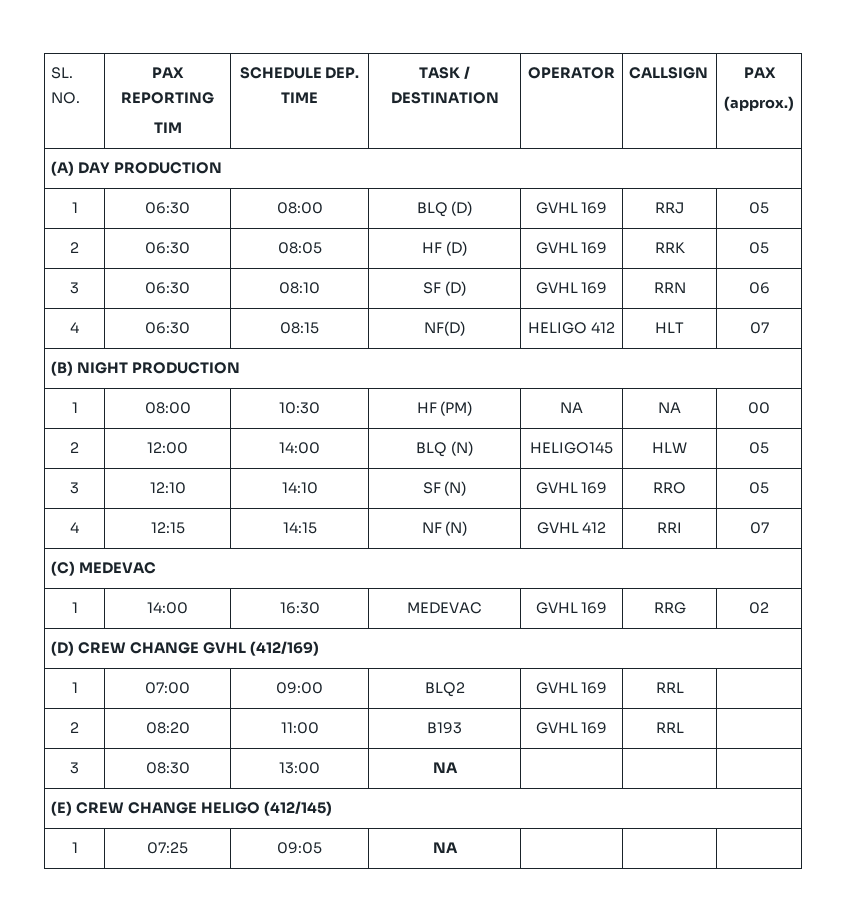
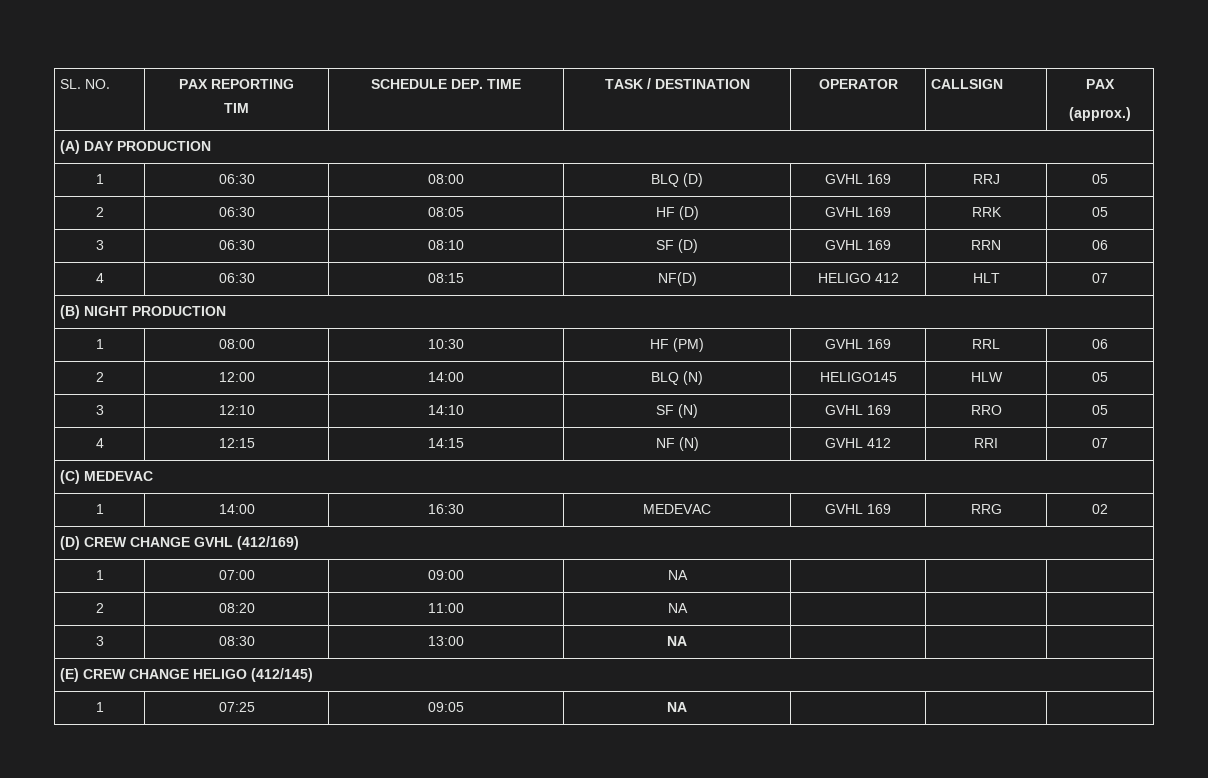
[560,402,583,413] [658,402,681,413] [748,402,770,414] NA | NA | 00 -> [825,339,891,349] [972,339,1000,349] [1092,339,1108,349] GVHL 169 | RRL | 06
[424,682,465,697] [535,682,608,694] [655,682,684,693] BLQ2 | GVHL 169 | RRL -> [667,570,688,580] NA | |
[427,722,462,734] [535,722,608,734] [655,722,684,733] B193 | GVHL 169 | RRL -> [667,603,688,613] NA | |

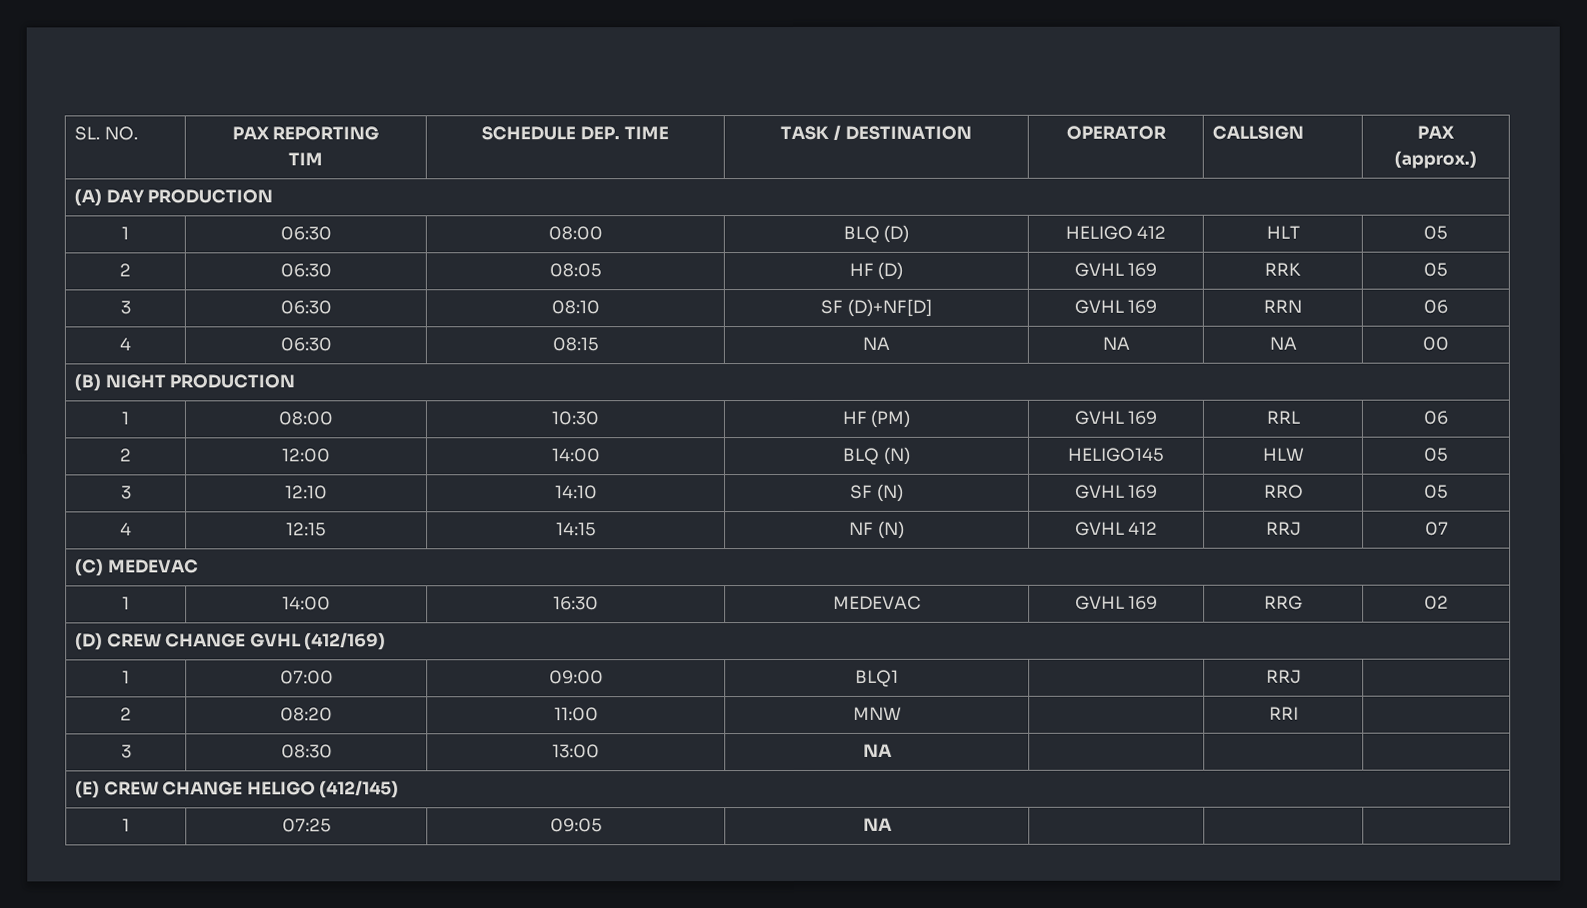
[825,174,891,184] [972,174,1000,184] GVHL 169 | RRJ -> [1064,225,1167,240] [1265,225,1300,239] HELIGO 412 | HLT
[678,239,698,253] (D) -> [846,298,932,317] (D)+NF[D]
[657,272,697,286] [817,273,899,283] [972,273,1000,283] [1092,273,1108,283] NF(D) | HELIGO 412 | HLT | 07 -> [862,336,890,350] [1101,336,1130,350] [1268,336,1297,350] [1422,336,1449,351] NA | NA | NA | 00
[974,438,998,448] RRI -> [1265,521,1302,536] RRJ
[667,570,688,580] NA | | -> [855,669,899,687] [1265,669,1302,684] BLQ1 | | RRJ
[667,603,688,613] NA | | -> [852,706,902,720] [1268,706,1299,720] MNW | | RRI

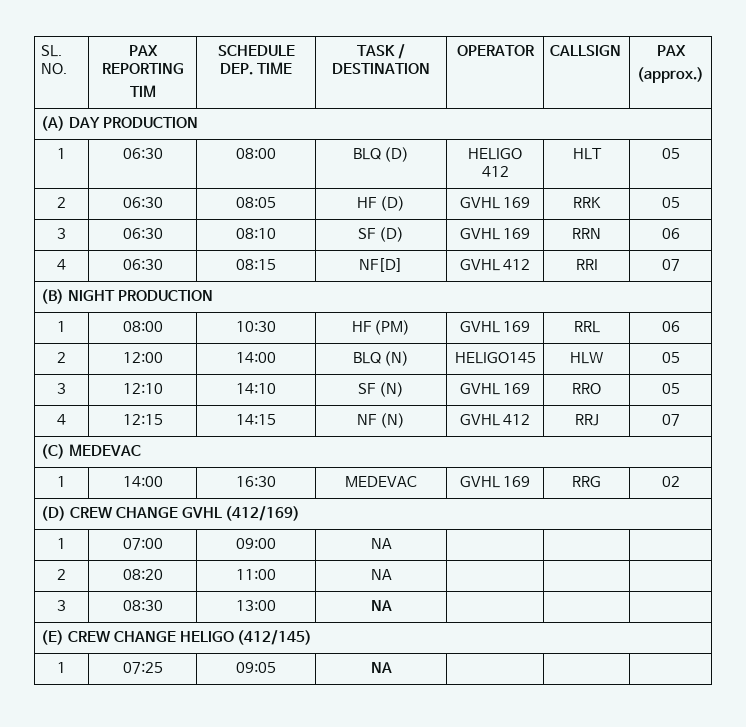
[846,298,932,317] (D)+NF[D] -> [378,227,404,242] (D)
[862,336,890,350] [1101,336,1130,350] [1268,336,1297,350] [1422,336,1449,351] NA | NA | NA | 00 -> [359,258,403,272] [459,259,531,271] [575,259,598,270] [661,259,680,271] NF[D] | GVHL 412 | RRI | 07
[855,669,899,687] [1265,669,1302,684] BLQ1 | | RRJ -> [370,538,392,549] NA | |
[852,706,902,720] [1268,706,1299,720] MNW | | RRI -> [370,569,392,580] NA | |

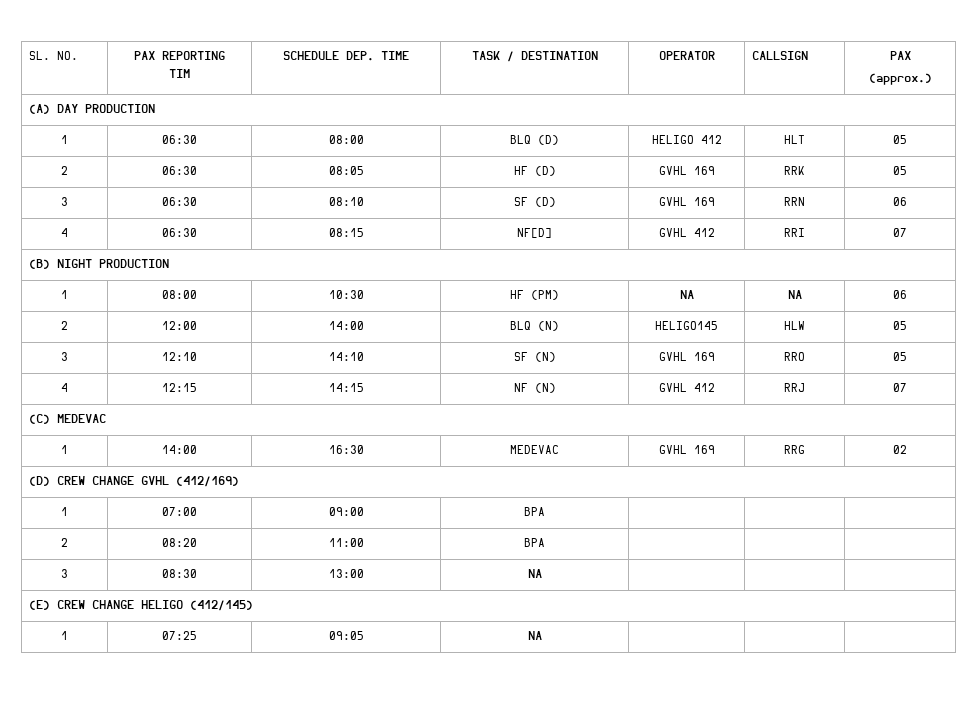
[459,321,531,333] [573,321,600,333] GVHL 169 | RRL -> [679,290,694,299] [787,290,802,299] NA | NA
[370,538,392,549] NA -> [524,507,545,516] BPA
[370,569,392,580] NA -> [524,538,545,547] BPA

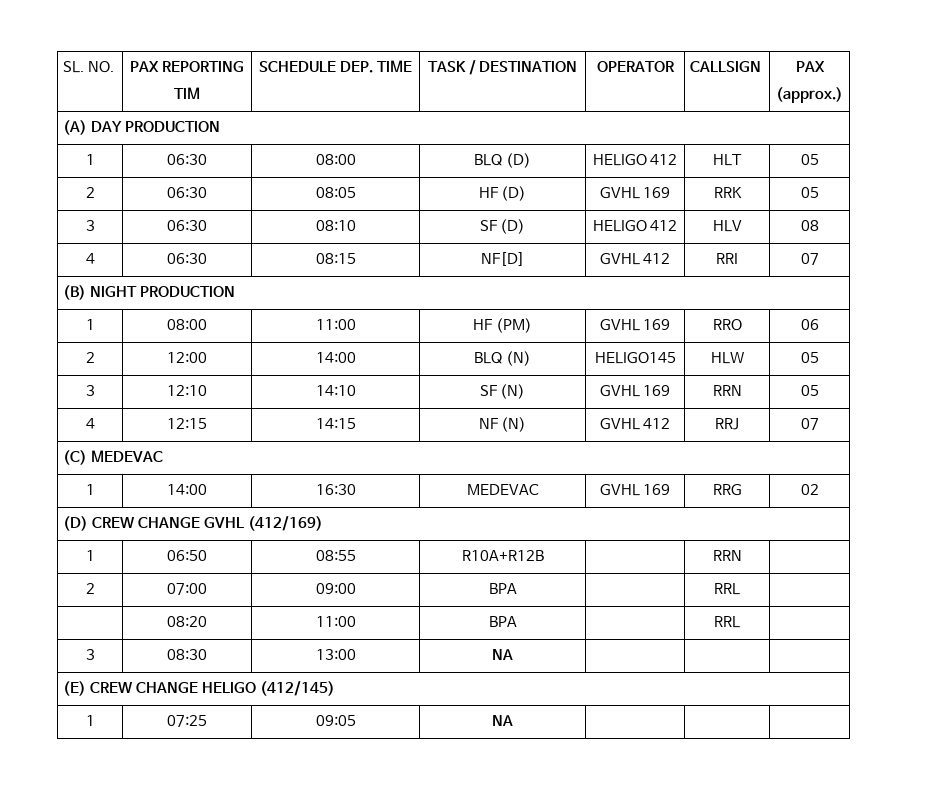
[658,197,715,206] [784,197,805,206] [893,197,907,206] GVHL 169 | RRN | 06 -> [592,220,678,232] [712,220,742,232] [800,220,819,231] HELIGO 412 | HLV | 08
[328,290,364,299] 10:30 -> [315,319,356,330] 11:00
[679,290,694,299] [787,290,802,299] NA | NA -> [599,319,671,331] [712,319,742,331] GVHL 169 | RRO
[784,352,805,361] RRO -> [712,385,742,396] RRN
(68, 511) none -> [167,550,207,561] [315,550,356,561] [461,550,544,561] [712,550,742,561] [85,583,95,594] | 06:50 | 08:55 | R10A+R12B | | RRN | // 2
[61,538,68,547] | // 2 -> [714,583,741,595] RRL | //
(545, 542) none -> [714,616,741,628] RRL

